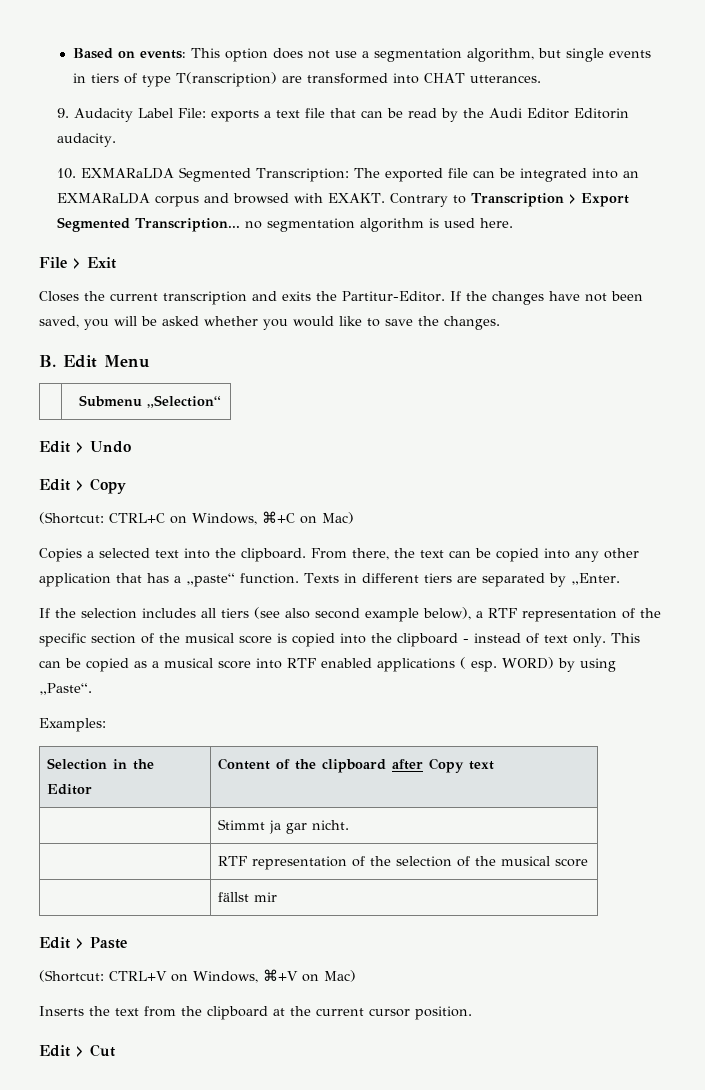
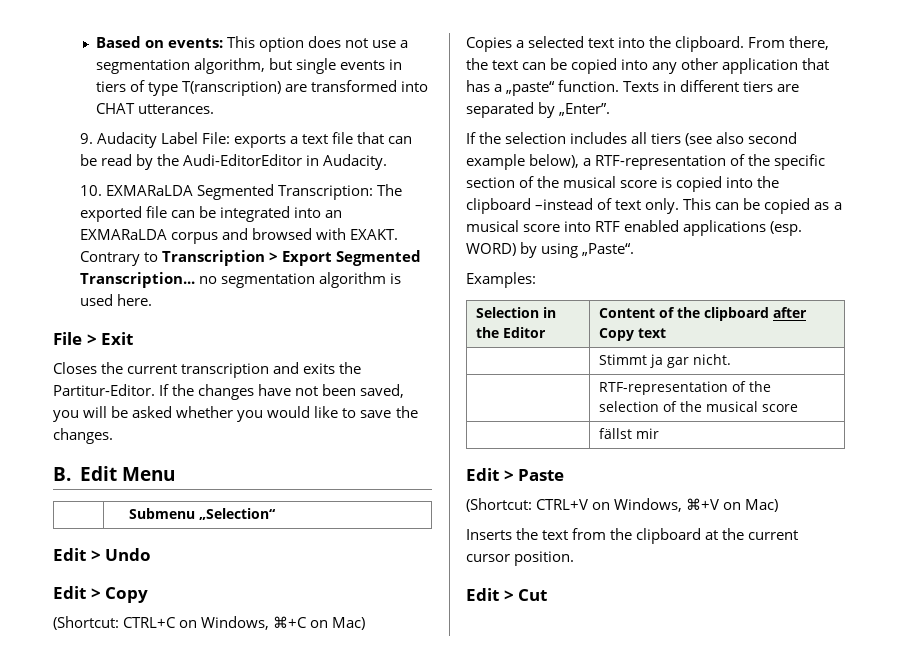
[488,108,629,119] [56,133,116,147] Audi Editor Editorin audacity. -> [182,154,387,170] Audi-EditorEditor in Audacity.
[570,573,620,585] „Enter. -> [559,103,611,116] „Enter”.
[488,608,617,622] RTF representation -> [595,155,727,170] RTF-representation
[463,633,521,643] - instead -> [535,198,594,210] –instead
[460,657,497,672] ( esp. -> [770,221,803,236] (esp.
[217,856,347,870] RTF representation -> [599,381,729,395] RTF-representation

